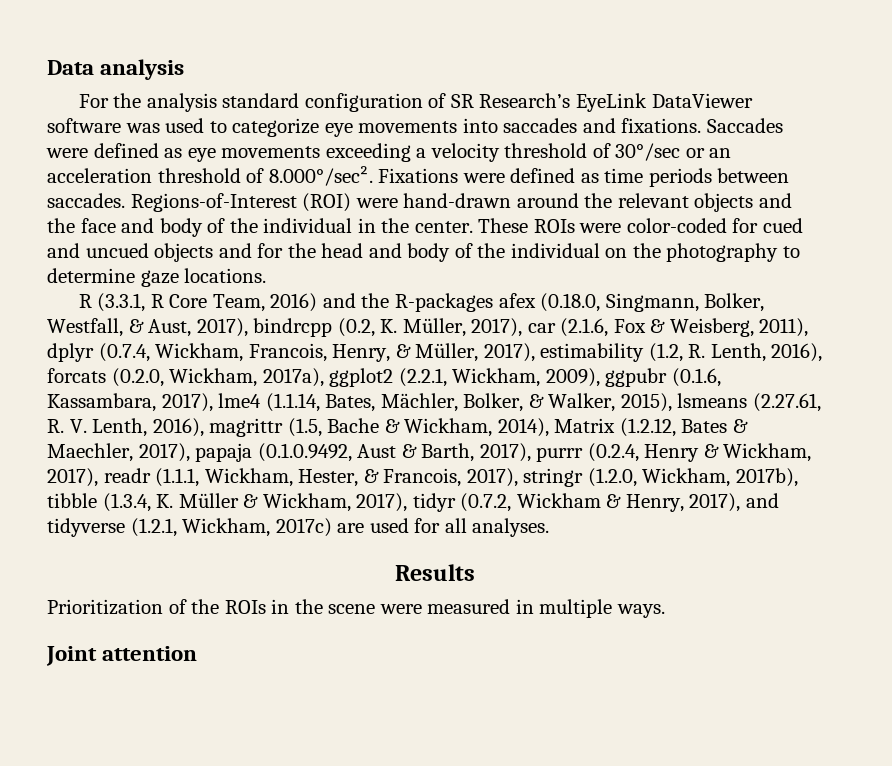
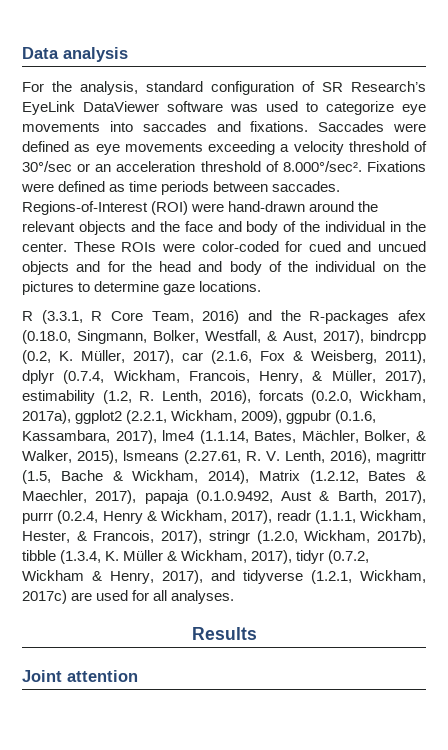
[146,93,217,112] analysis -> [80,81,138,95] analysis,
[666,243,779,262] photography -> [22,281,74,295] pictures
[47,599,665,618] // Prioritization of the ROIs in the scene were measured in multiple ways. -> (257, 633) none

